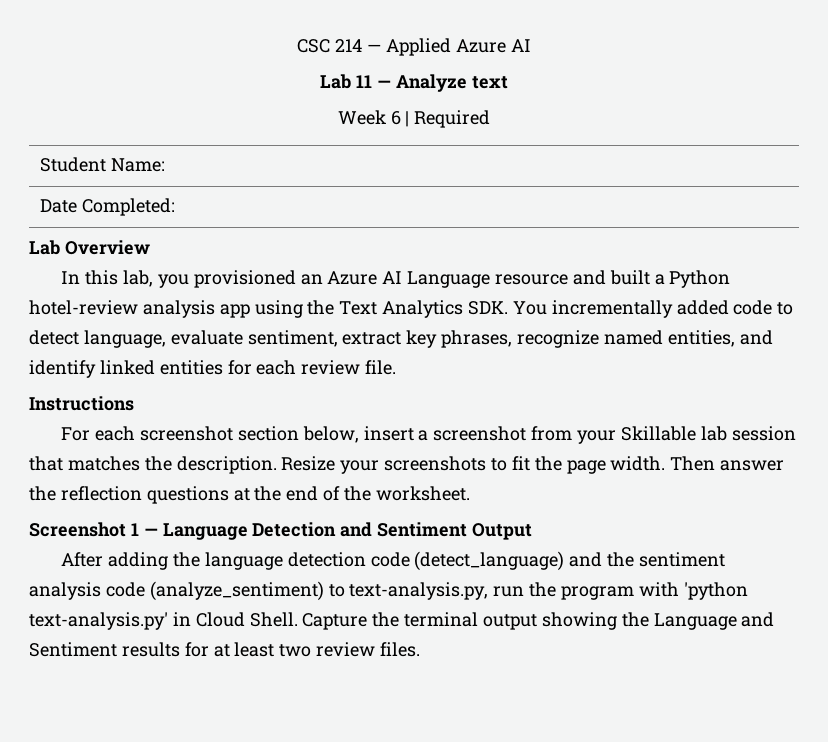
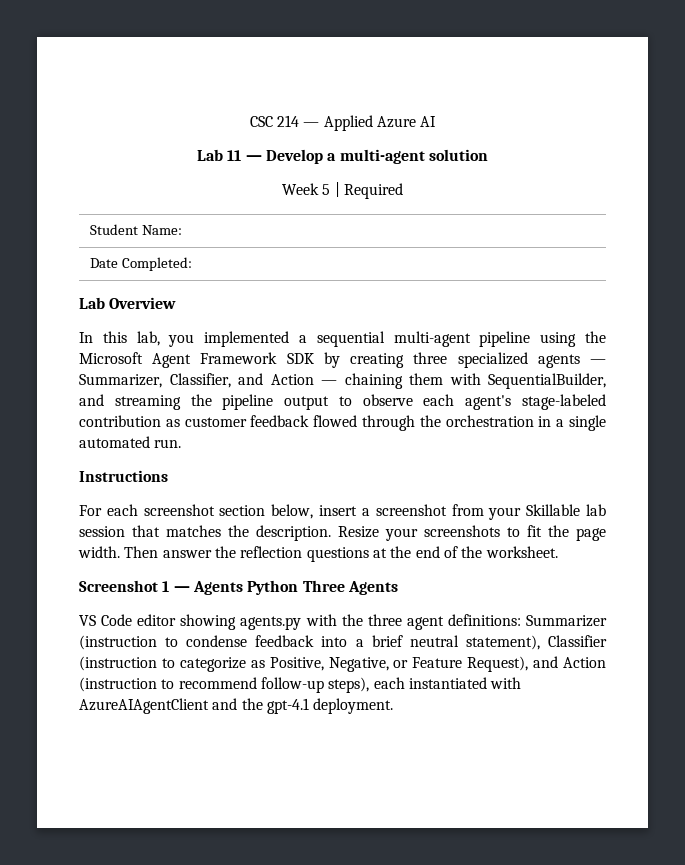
[395,74,508,92] Analyze text -> [266,149,488,164] Develop a multi-agent solution
[390,111,401,125] 6 -> [322,184,331,195] 5
[193,270,731,288] [29,300,794,318] [29,330,773,348] [29,360,397,378] provisioned an Azure AI Language resource and built a Python hotel-review analysis app using the Text Analytics SDK. You incrementally added code to detect language, evaluate sentiment, extract key phrases, recognize named entities, and identify linked entities for each review file. -> [204,331,606,347] [79,352,606,368] [79,373,606,389] [79,394,606,410] [79,415,606,431] [79,436,182,448] implemented a sequential multi-agent pipeline using the Microsoft Agent Framework SDK by creating three specialized agents — Summarizer, Classifier, and Action — chaining them with SequentialBuilder, and streaming the pipeline output to observe each agent's stage-labeled contribution as customer feedback flowed through the orchestration in a single automated run.
[162,522,533,540] [61,551,725,571] [29,581,748,601] [29,612,775,630] [29,642,421,657] Language Detection and Sentiment Output // After adding the language detection code (detect_language) and the sentiment analysis code (analyze_sentiment) to text-analysis.py, run the program with 'python text-analysis.py' in Cloud Shell. Capture the terminal output showing the Language and Sentiment results for at least two review files. -> [192,580,398,595] [79,614,608,630] [79,635,607,650] [79,656,607,672] [79,677,522,693] [79,698,394,714] Agents Python Three Agents // VS Code editor showing agents.py with the three agent definitions: Summarizer (instruction to condense feedback into a brief neutral statement), Classifier (instruction to categorize as Positive, Negative, or Feature Request), and Action (instruction to recommend follow-up steps), each instantiated with AzureAIAgentClient and the gpt-4.1 deployment.

